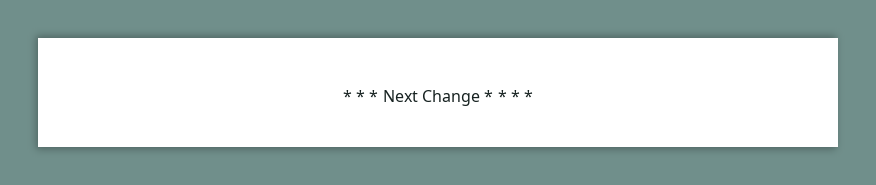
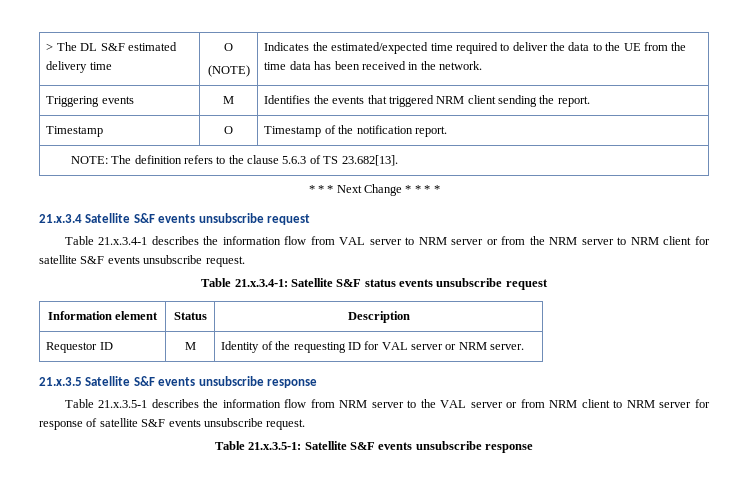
(342, 96) none -> [46,42,177,51] [46,61,112,73] [224,43,233,51] [207,65,250,77] [264,42,687,54] [264,61,483,70] [46,96,134,107] [223,96,234,104] [264,95,590,107] [46,126,104,137] [224,126,233,134] [264,125,447,137] [70,155,398,166] > The DL S&F estimated delivery time | O // (NOTE) | Indicates the estimated/expected time required to deliver the data to the UE from the time data has been received in the network. // Triggering events | M | Identifies the events that triggered NRM client sending the report. // Timestamp | O | Timestamp of the notification report. // NOTE: The definition refers to the clause 5.6.3 of TS 23.682[13]. //
(534, 96) none -> [39,213,310,225] [64,236,710,245] [39,255,245,267] [201,278,548,290] [47,311,159,320] [173,312,207,320] [347,311,410,323] [46,342,113,353] [184,342,196,350] [221,341,525,353] [39,376,317,388] [64,399,710,408] [39,418,306,430] [214,441,534,453] // 21.x.3.4 Satellite S&F events unsubscribe request // Table 21.x.3.4-1 describes the information flow from VAL server to NRM server or from the NRM server to NRM client for satellite S&F events unsubscribe request. // Table 21.x.3.4-1: Satellite S&F status events unsubscribe request // Information element | Status | Description // Requestor ID | M | Identity of the requesting ID for VAL server or NRM server. // 21.x.3.5 Satellite S&F events unsubscribe response // Table 21.x.3.5-1 describes the information flow from NRM server to the VAL server or from NRM client to NRM server for response of satellite S&F events unsubscribe request. // Table 21.x.3.5-1: Satellite S&F events unsubscribe response

